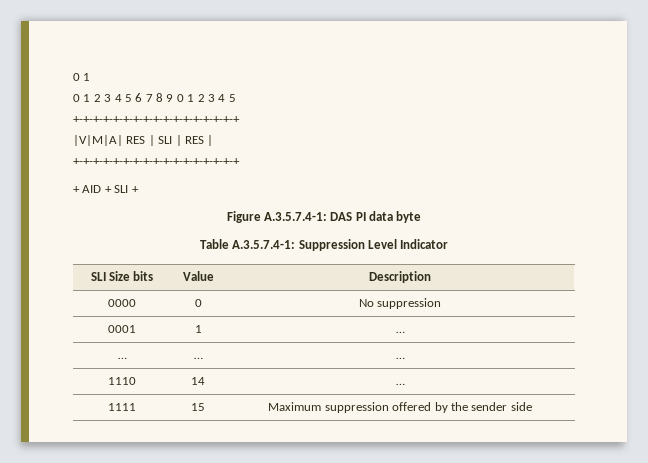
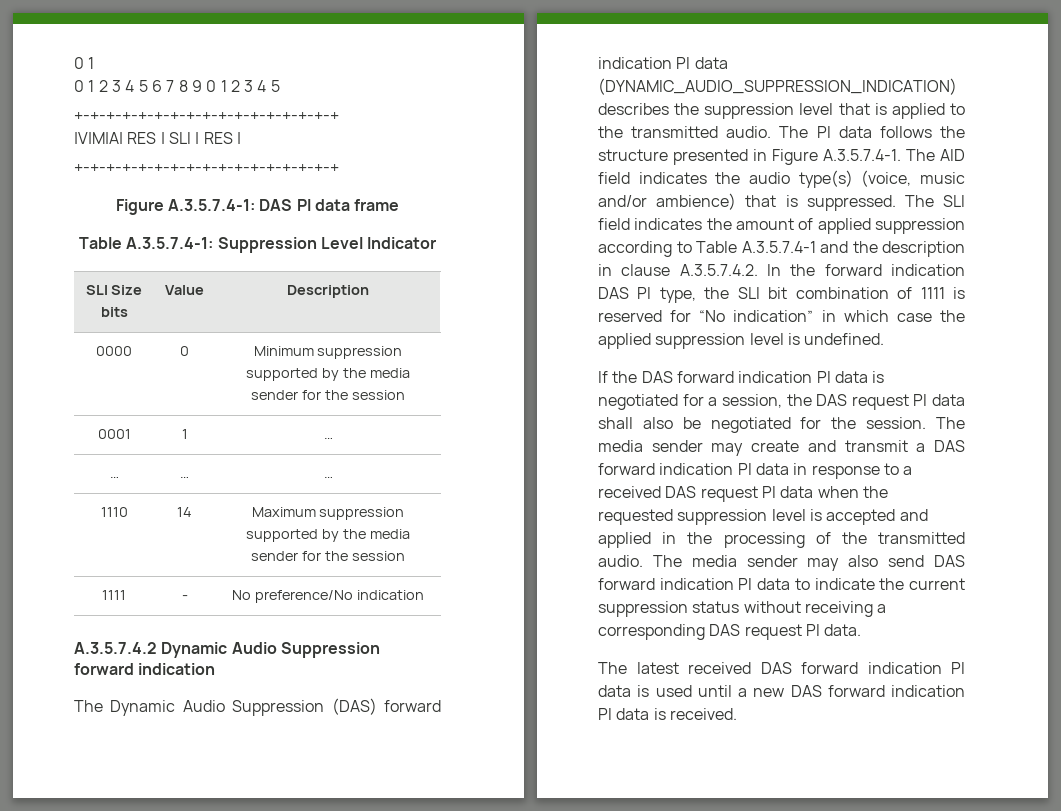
[73,185,139,193] // + AID + SLI + -> (339, 168) none
[396,211,422,223] byte -> [354,199,400,211] frame
[358,298,442,309] No suppression -> [253,346,403,359] [246,368,410,381] [251,390,405,400] Minimum suppression supported by the media sender for the session
[395,383,405,385] [108,403,136,411] [191,403,205,411] [268,402,532,413] … // 1111 | 15 | Maximum suppression offered by the sender side -> [251,507,405,520] [246,529,410,542] [251,551,405,561] [102,590,126,600] [181,595,188,600] [232,590,424,603] [74,642,380,658] [74,663,216,675] [74,698,442,716] [598,57,728,69] [598,78,957,95] [598,103,965,119] [598,126,965,138] [598,149,965,165] [598,170,965,188] [598,193,966,211] [598,218,965,234] [598,241,965,257] [598,264,965,276] [598,287,965,303] [598,310,965,322] [598,333,885,349] [598,371,885,383] [598,394,965,410] [598,417,965,433] [598,440,965,456] [598,463,913,479] [598,486,888,502] [598,509,928,525] [598,532,965,548] [598,555,965,571] [598,578,965,590] [598,601,887,617] [598,624,862,640] [598,662,965,674] [598,685,965,697] [598,708,737,720] Maximum suppression supported by the media sender for the session // 1111 | - | No preference/No indication // A.3.5.7.4.2 Dynamic Audio Suppression forward indication // The Dynamic Audio Suppression (DAS) forward indication PI data (DYNAMIC_AUDIO_SUPPRESSION_INDICATION) describes the suppression level that is applied to the transmitted audio. The PI data follows the structure presented in Figure A.3.5.7.4-1. The AID field indicates the audio type(s) (voice, music and/or ambience) that is suppressed. The SLI field indicates the amount of applied suppression according to Table A.3.5.7.4-1 and the description in clause A.3.5.7.4.2. In the forward indication DAS PI type, the SLI bit combination of 1111 is reserved for “No indication” in which case the applied suppression level is undefined. // If the DAS forward indication PI data is negotiated for a session, the DAS request PI data shall also be negotiated for the session. The media sender may create and transmit a DAS forward indication PI data in response to a received DAS request PI data when the requested suppression level is accepted and applied in the processing of the transmitted audio. The media sender may also send DAS forward indication PI data to indicate the current suppression status without receiving a corresponding DAS request PI data. // The latest received DAS forward indication PI data is used until a new DAS forward indication PI data is received.

